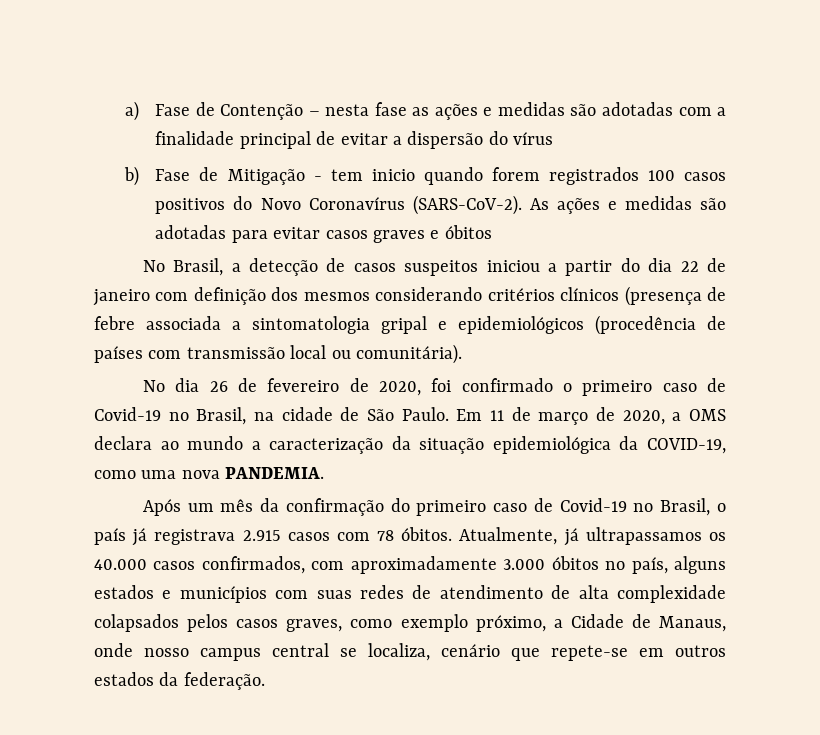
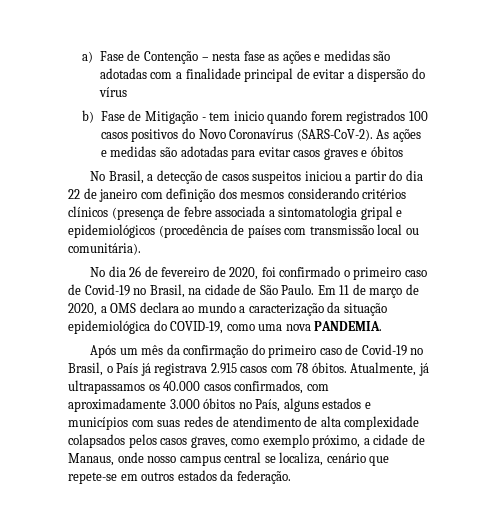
[619,436,639,450] da -> [153,320,167,331] do
[94,528,126,545] país -> [116,363,139,373] País
[631,557,668,574] país, -> [255,399,281,412] País,
[570,614,624,628] Cidade -> [373,434,409,445] cidade

